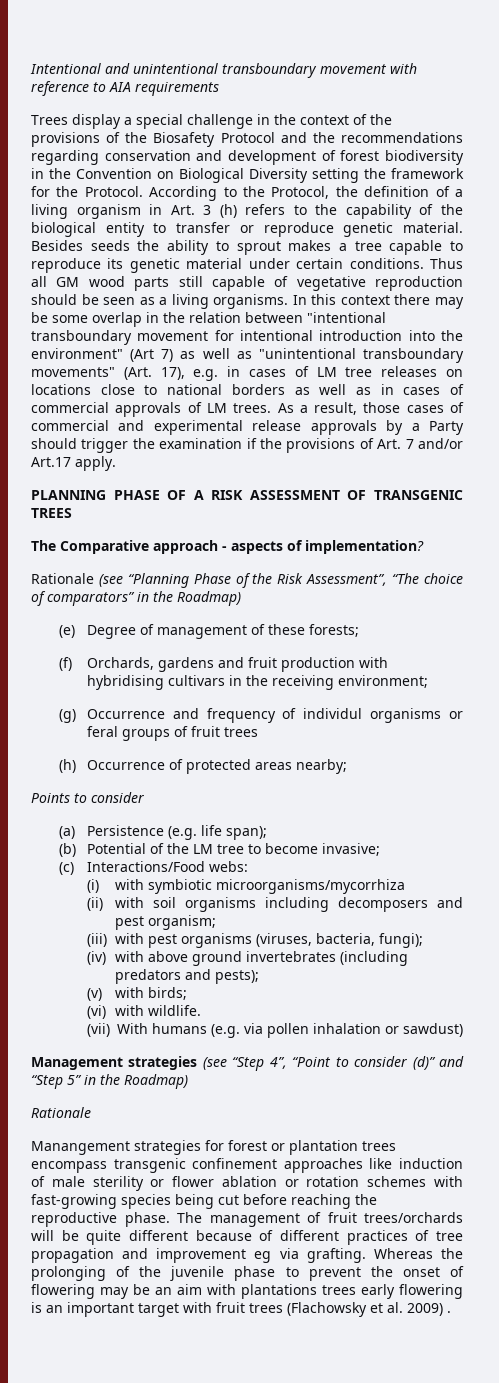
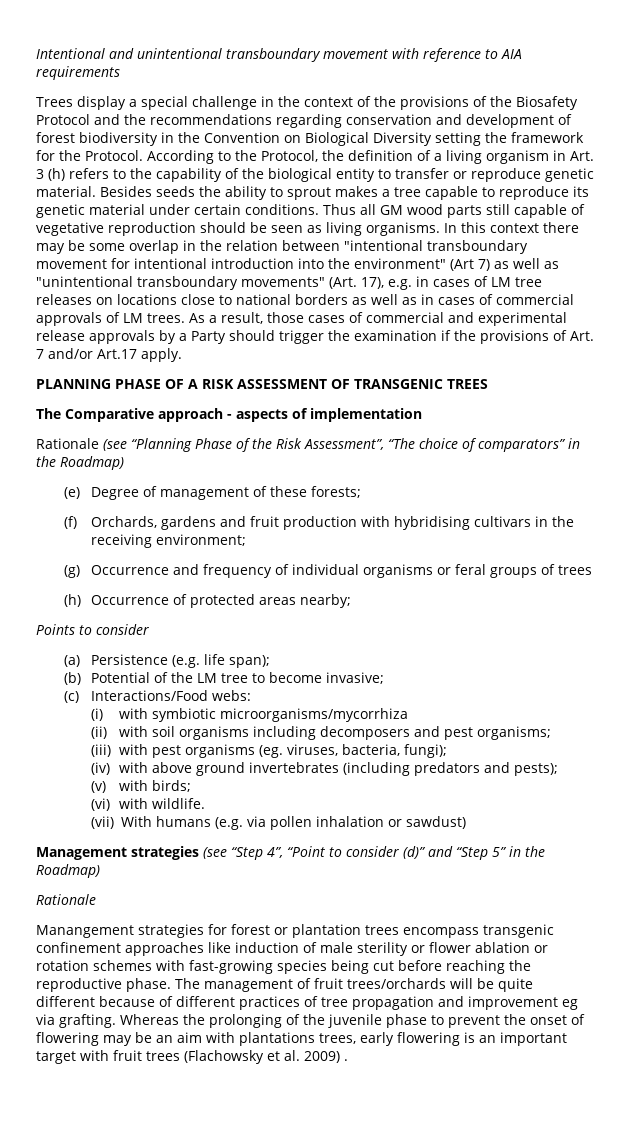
[159,297,168,305] a -> (322, 229) none
[305,540,424,554] implementation? -> [310,408,422,422] implementation
[303,708,363,719] individul -> [292,564,360,575] individual
[190,726,220,737] fruit -> (556, 569) none
[147,915,216,930] organism; -> [476,726,551,740] organisms;
[255,933,312,947] (viruses, -> [258,744,338,758] (eg. viruses,
[322,1285,356,1295] trees -> [319,1033,356,1044] trees,

